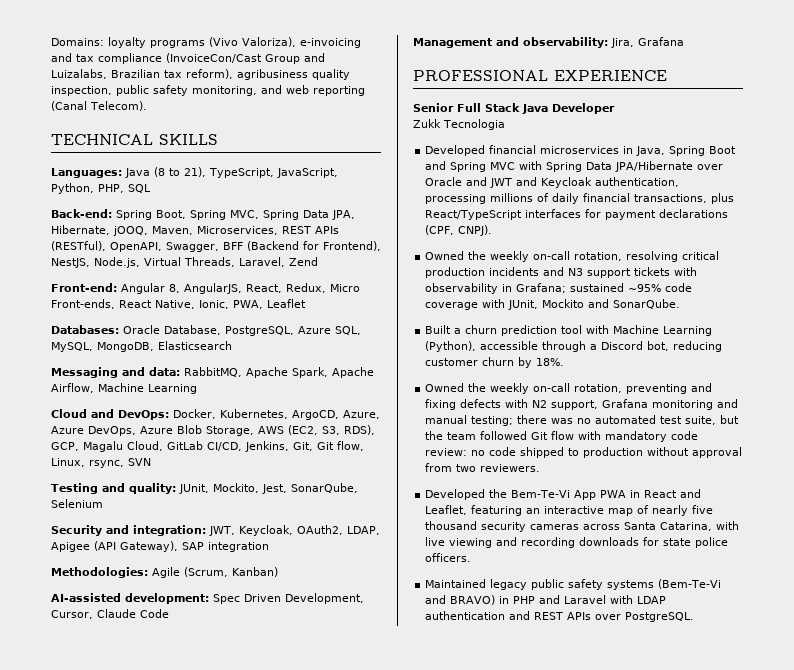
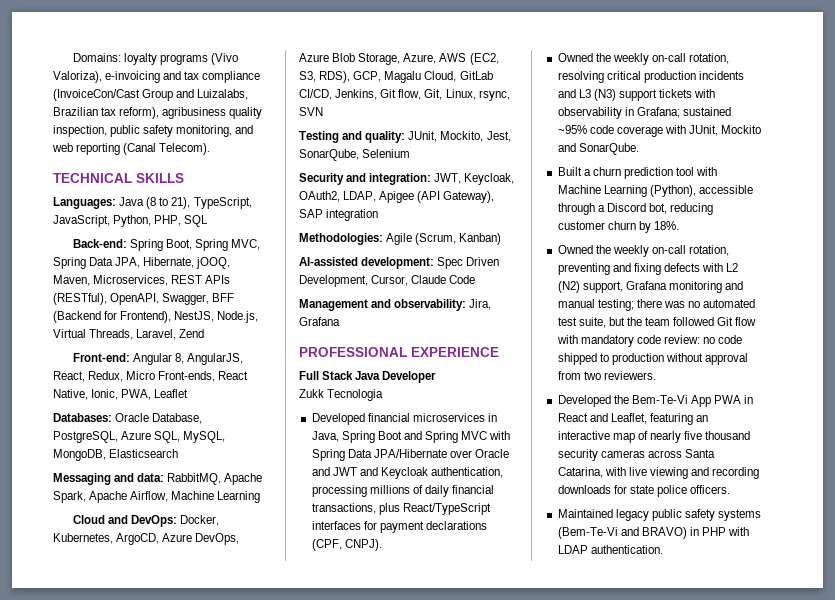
[343,410,380,419] Azure, -> (160, 539) none
(254, 431) none -> [403,53,437,64] Azure,
[293,442,313,451] Git, -> (378, 94) none
(364, 446) none -> [424,89,443,100] Git,
[413,103,454,112] Senior -> (499, 352) none
[568,268,584,276] N3 -> [578,89,616,101] L3 (N3)
[532,400,548,408] N2 -> [726,263,739,272] [557,281,580,293] L2 (N2)
[539,595,667,604] [425,611,695,622] and Laravel with LDAP authentication and REST APIs over PostgreSQL. -> [728,527,750,536] [557,545,663,554] with LDAP authentication.

